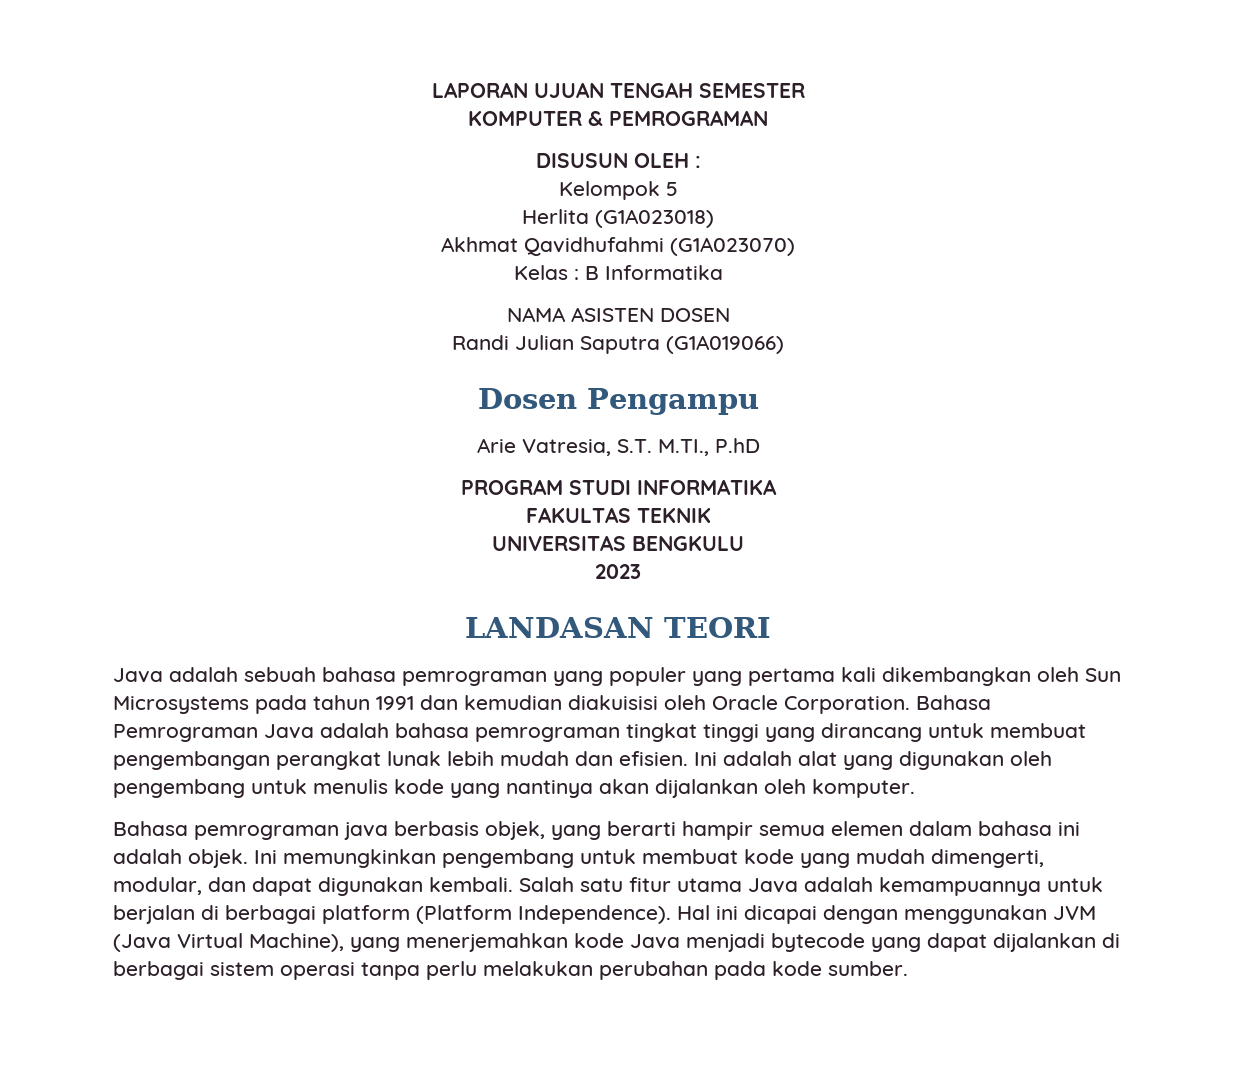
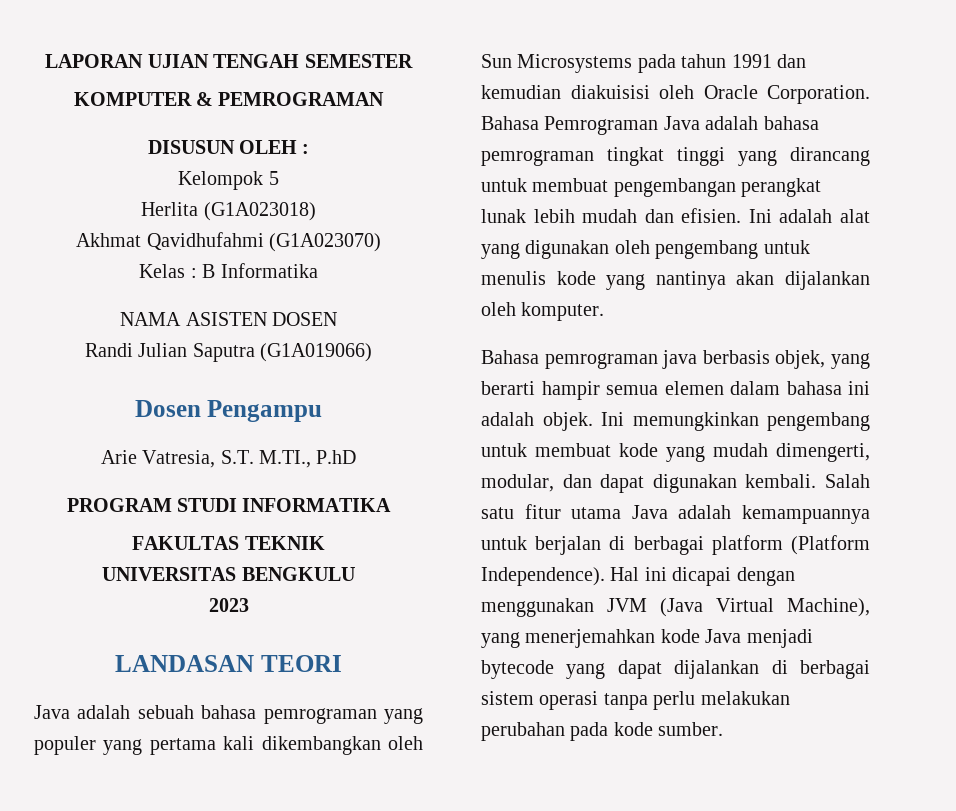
[533,82,604,98] UJUAN -> [147,54,209,68] UJIAN

